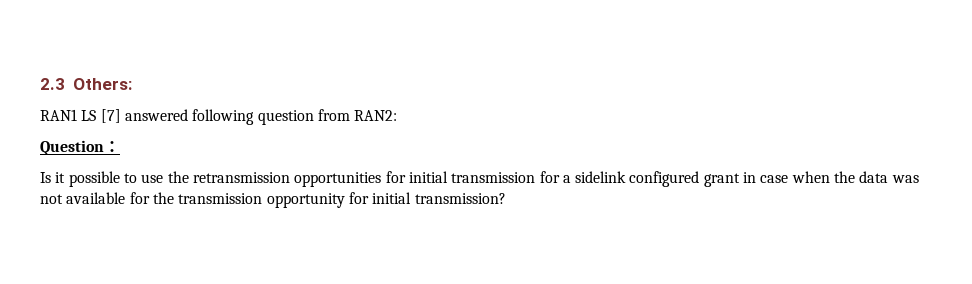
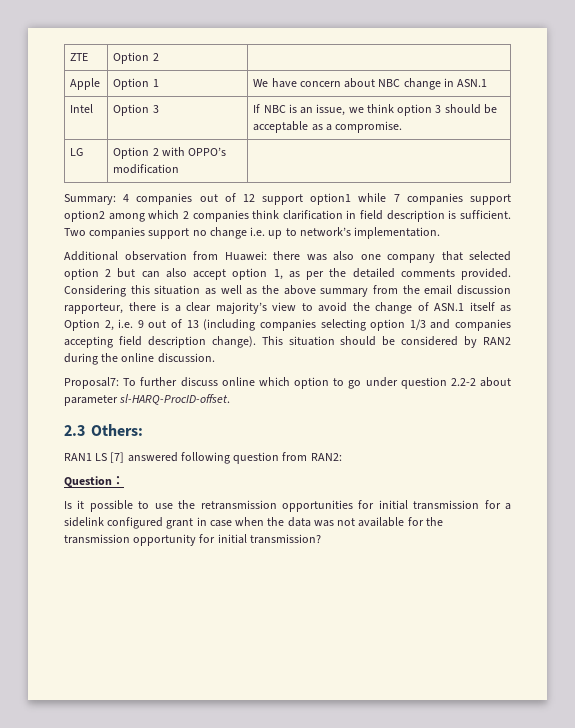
(40, 84) none -> [70,53,89,61] [113,52,159,64] [70,78,101,90] [113,78,159,90] [253,78,488,90] [70,104,94,113] [113,104,159,116] [253,104,497,116] [253,121,403,133] [70,148,84,156] [113,147,227,159] [113,164,180,174] [64,193,512,205] [64,210,511,222] [64,227,441,239] [64,251,511,263] [64,268,511,280] [64,285,512,297] [64,302,511,314] [64,319,512,331] [64,336,511,348] [64,353,215,365] [64,377,512,389] [64,394,231,406] ZTE | Option 2 | // Apple | Option 1 | We have concern about NBC change in ASN.1 // Intel | Option 3 | If NBC is an issue, we think option 3 should be acceptable as a compromise. // LG | Option 2 with OPPO’s modification | // Summary: 4 companies out of 12 support option1 while 7 companies support option2 among which 2 companies think clarification in field description is sufficient. Two companies support no change i.e. up to network’s implementation. // Additional observation from Huawei: there was also one company that selected option 2 but can also accept option 1, as per the detailed comments provided. Considering this situation as well as the above summary from the email discussion rapporteur, there is a clear majority’s view to avoid the change of ASN.1 itself as Option 2, i.e. 9 out of 13 (including companies selecting option 1/3 and companies accepting field description change). This situation should be considered by RAN2 during the online discussion. // Proposal7: To further discuss online which option to go under question 2.2-2 about parameter sl-HARQ-ProcID-offset. //

